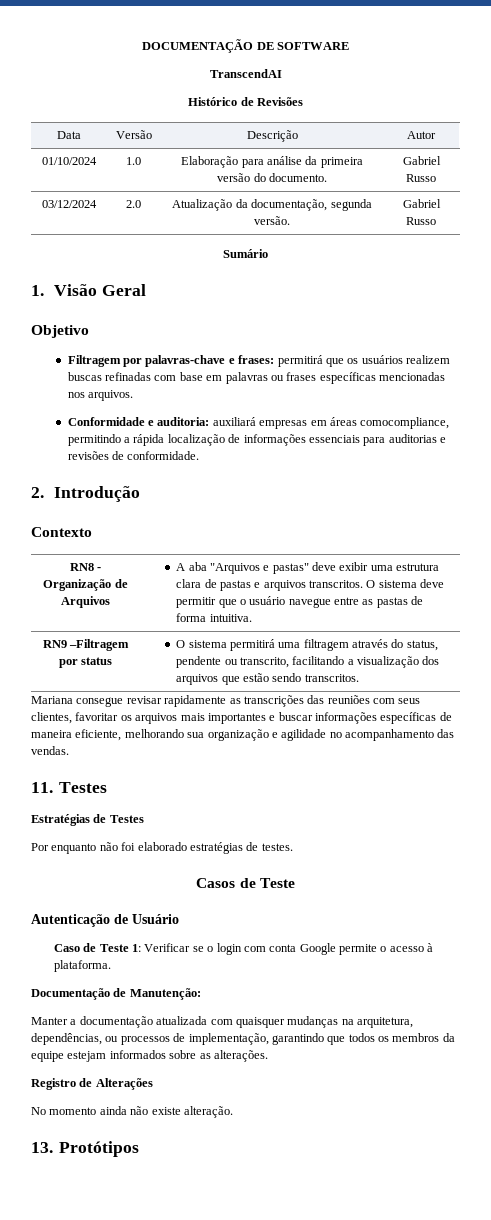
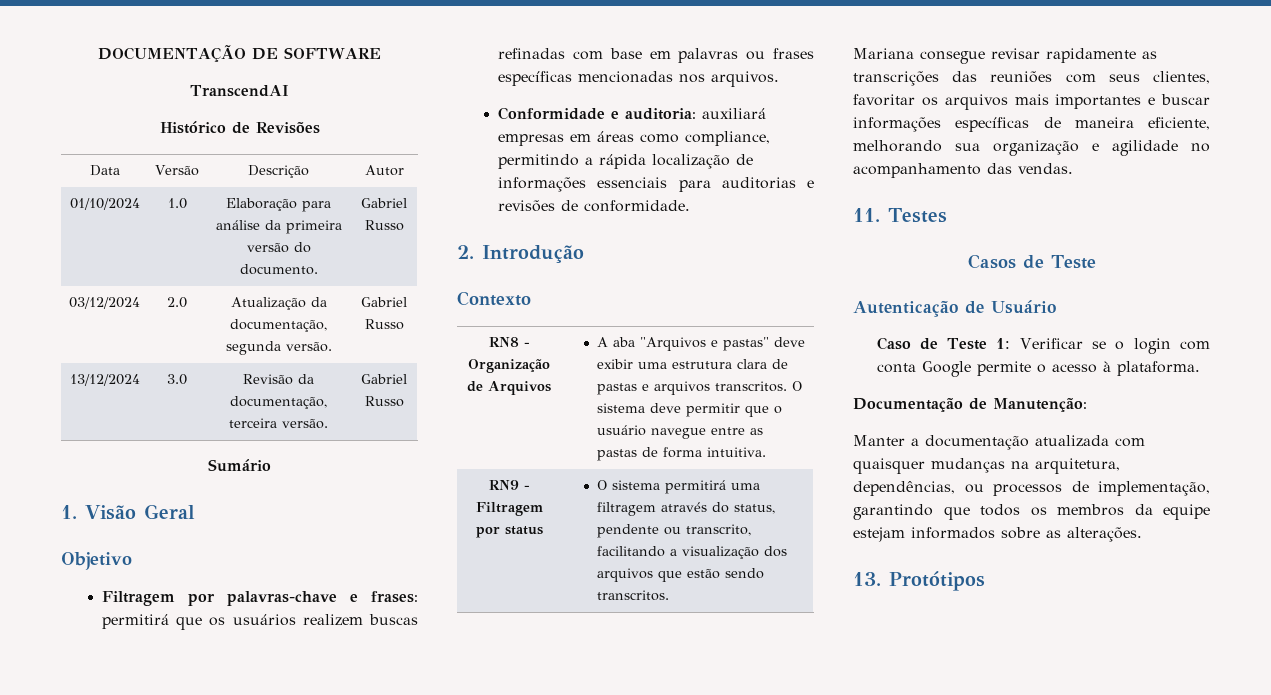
(436, 221) none -> [69,374,140,386] [167,374,187,385] [243,374,314,385] [230,396,327,409] [229,418,328,429] [361,374,407,384] [364,396,404,407] // 13/12/2024 | 3.0 | Revisão da documentação, terceira versão. | Gabriel Russo
[360,417,450,429] comocompliance, -> [640,131,771,146] como compliance,
[69,639,130,651] –Filtragem -> [523,485,530,490] [475,502,543,516] - Filtragem
[31,814,144,826] [31,842,293,854] // Estratégias de Testes // Por enquanto não foi elaborado estratégias de testes. -> (947, 215) none
[31,1078,153,1090] [31,1106,233,1118] // Registro de Alterações // No momento ainda não existe alteração. -> (1142, 534) none

